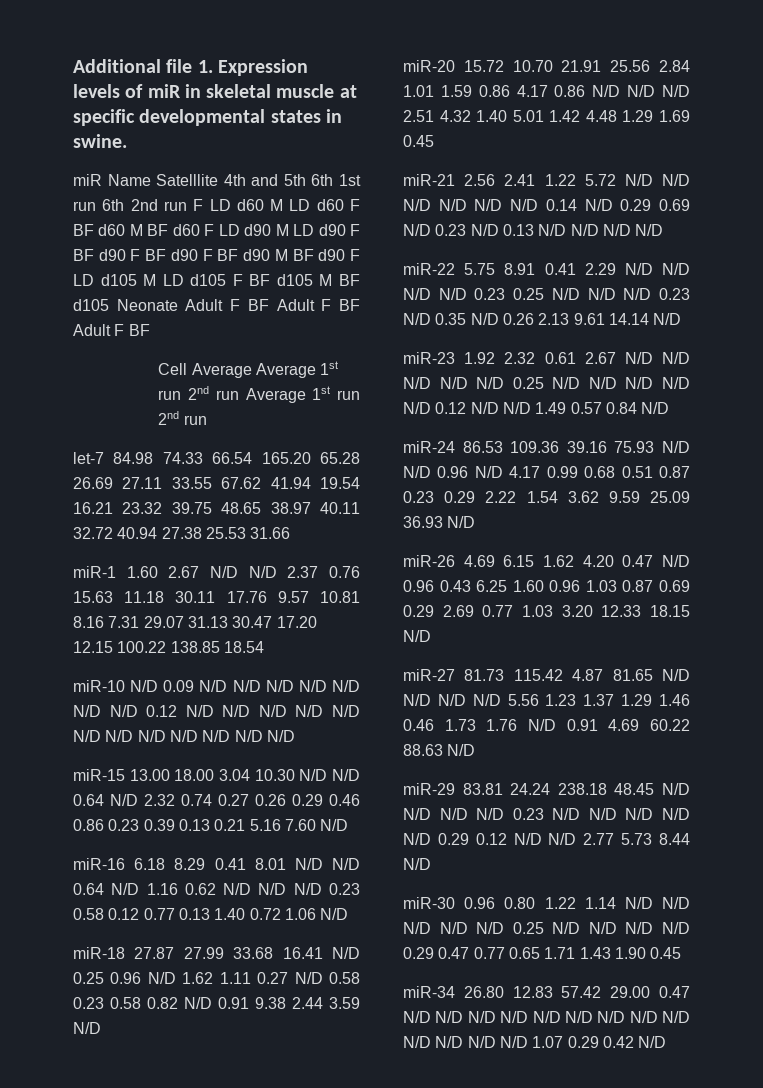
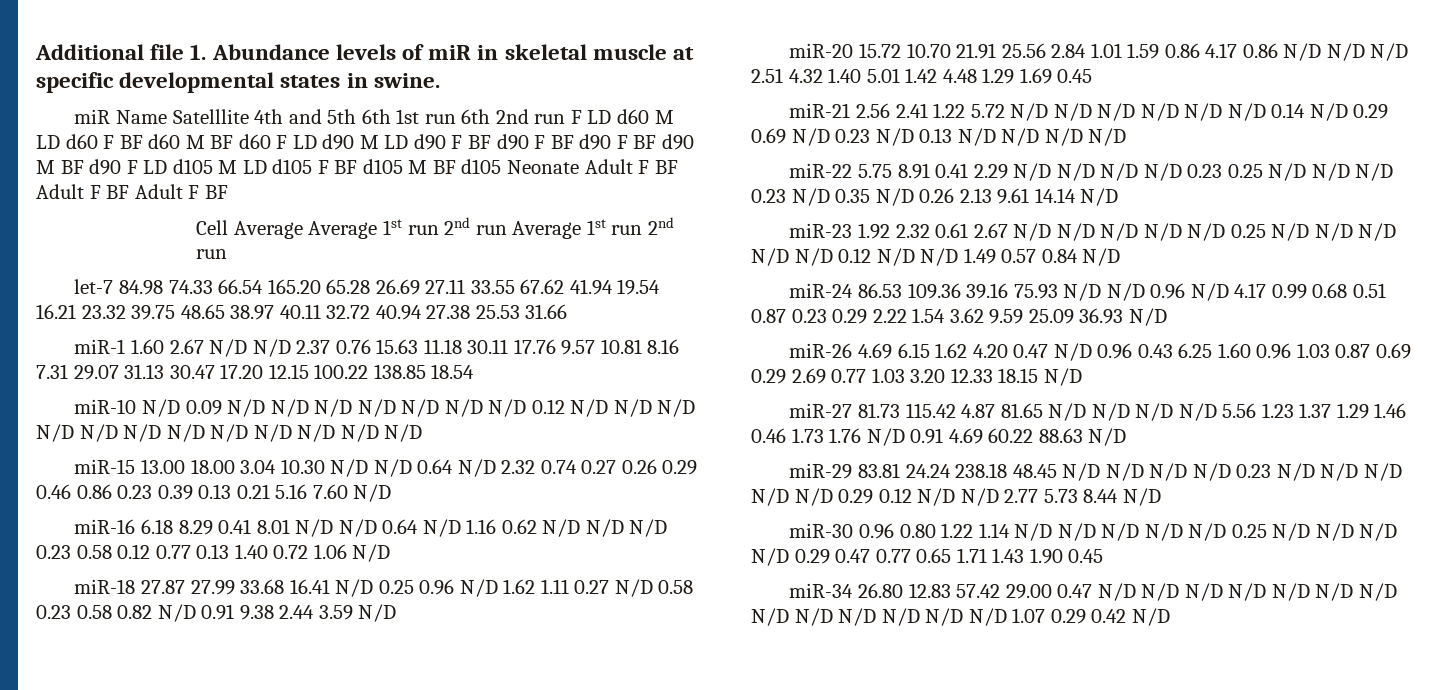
[217,59,308,76] Expression -> [211,44,330,60] Abundance

